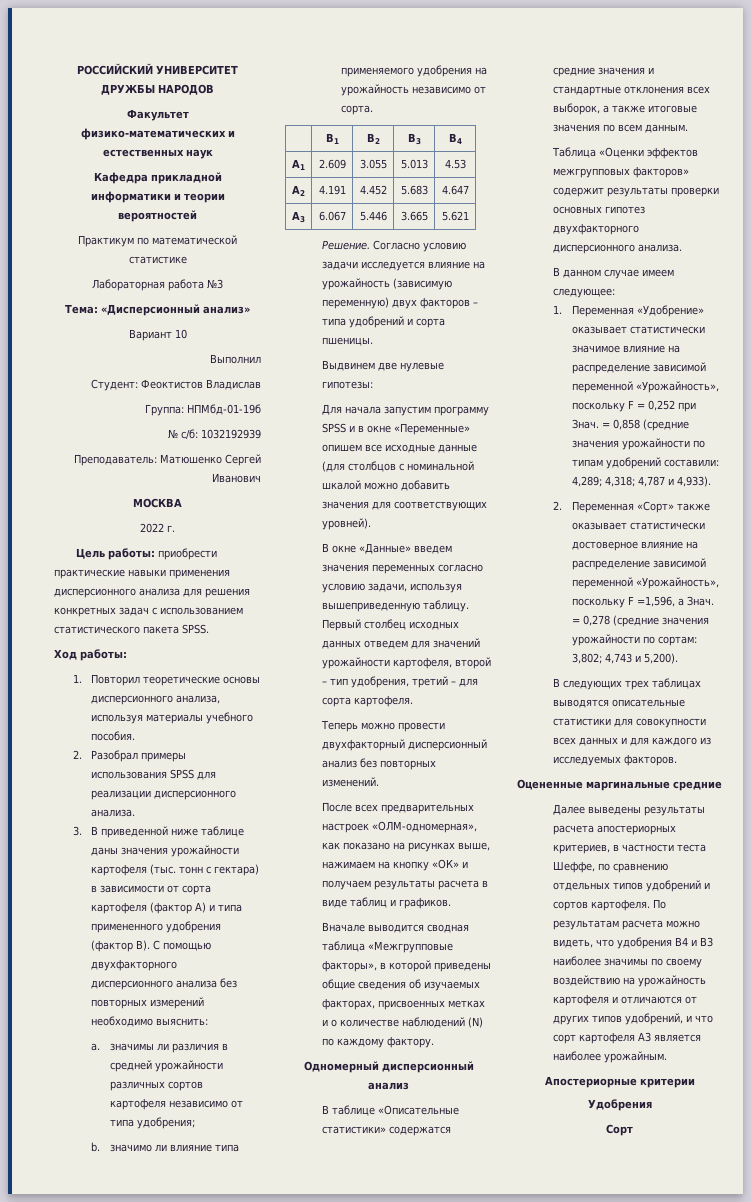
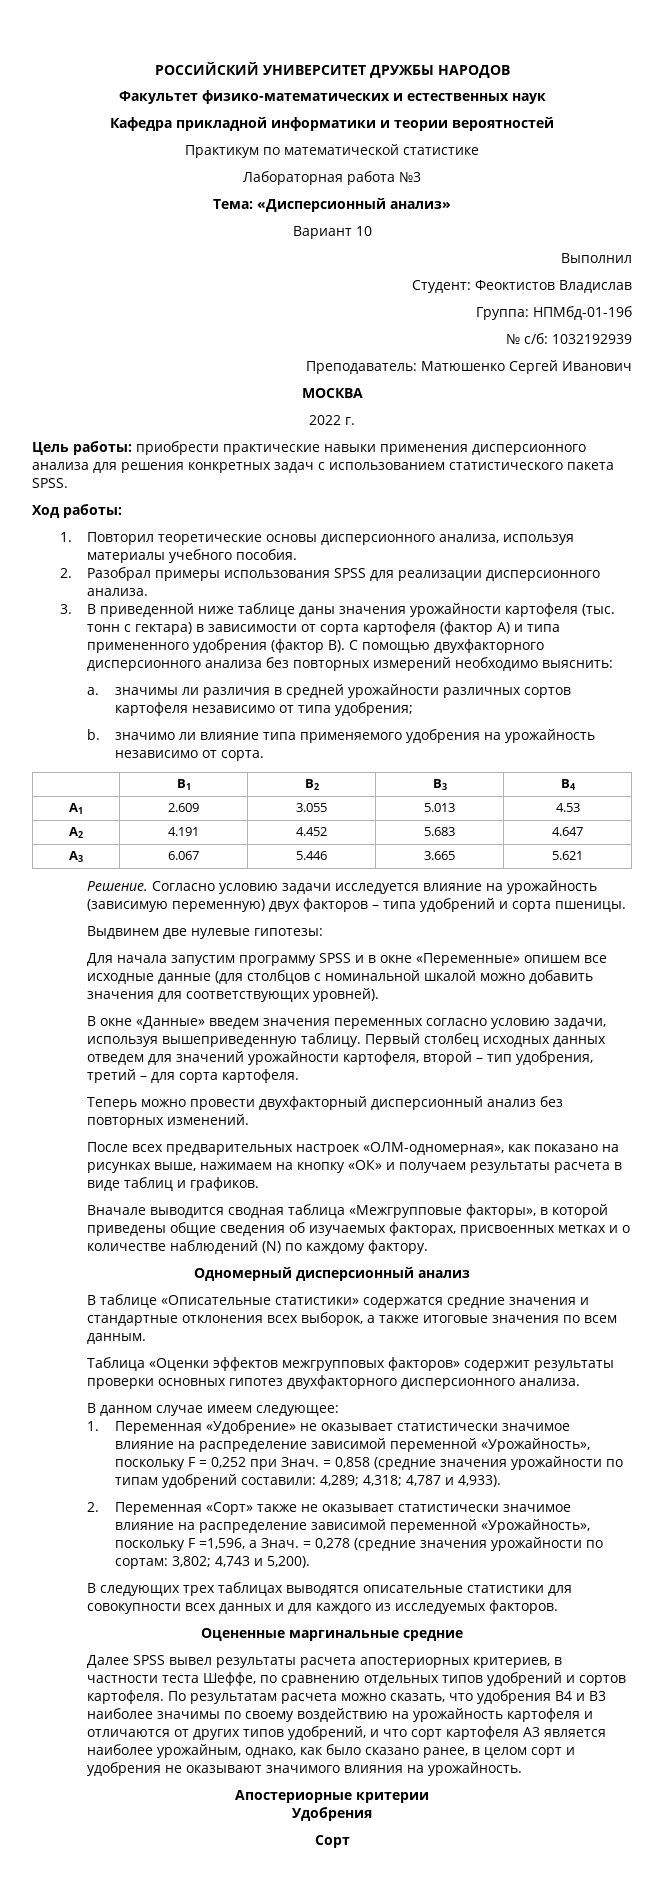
(704, 311) none -> [299,1423,317,1431] не
[571,522,705,530] [571,541,638,551] оказывает статистически достоверное -> [300,1504,571,1512] не оказывает статистически значимое
[588,806,642,815] выведены -> [133,1655,213,1665] SPSS вывел
[553,939,594,948] видеть, -> [390,1693,446,1702] сказать,
[604,1051,668,1063] урожайным. -> [157,1744,576,1758] [87,1762,523,1776] урожайным, однако, как было сказано ранее, в целом сорт и удобрения не оказывают значимого влияния на урожайность.

